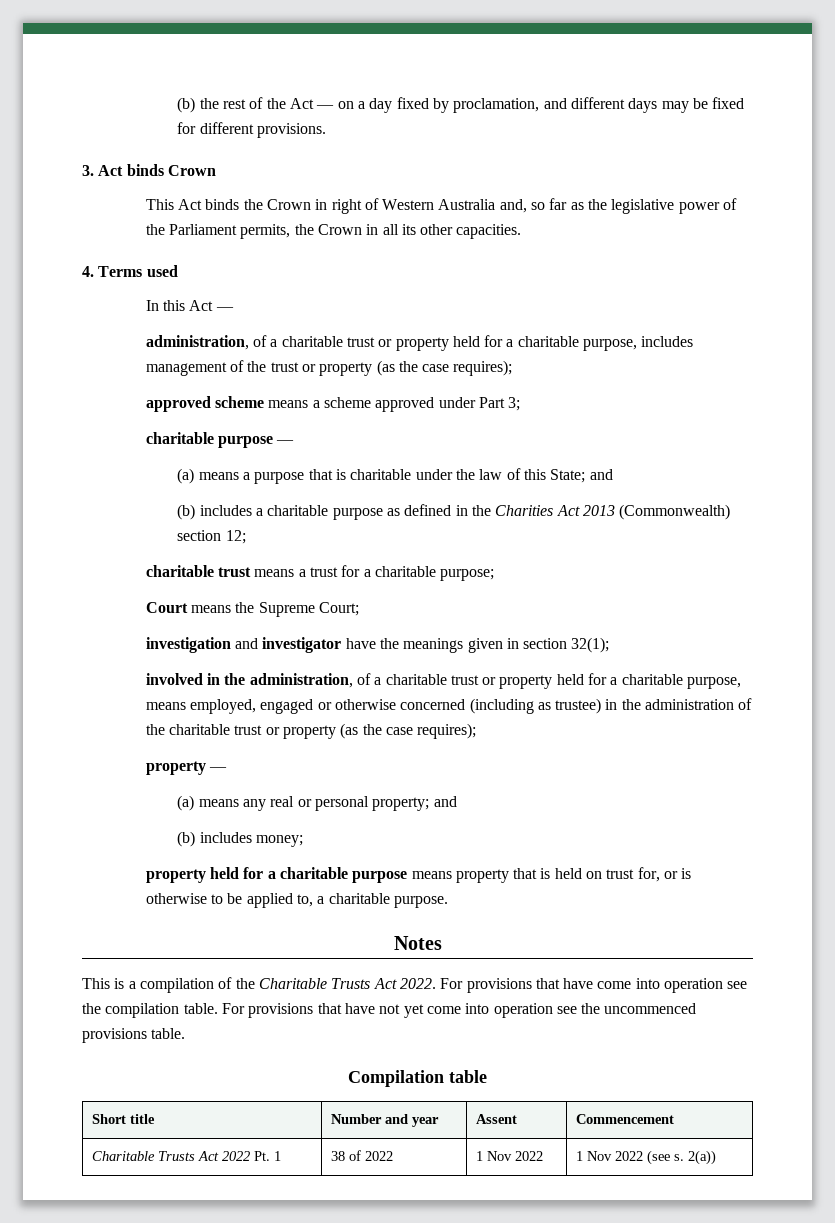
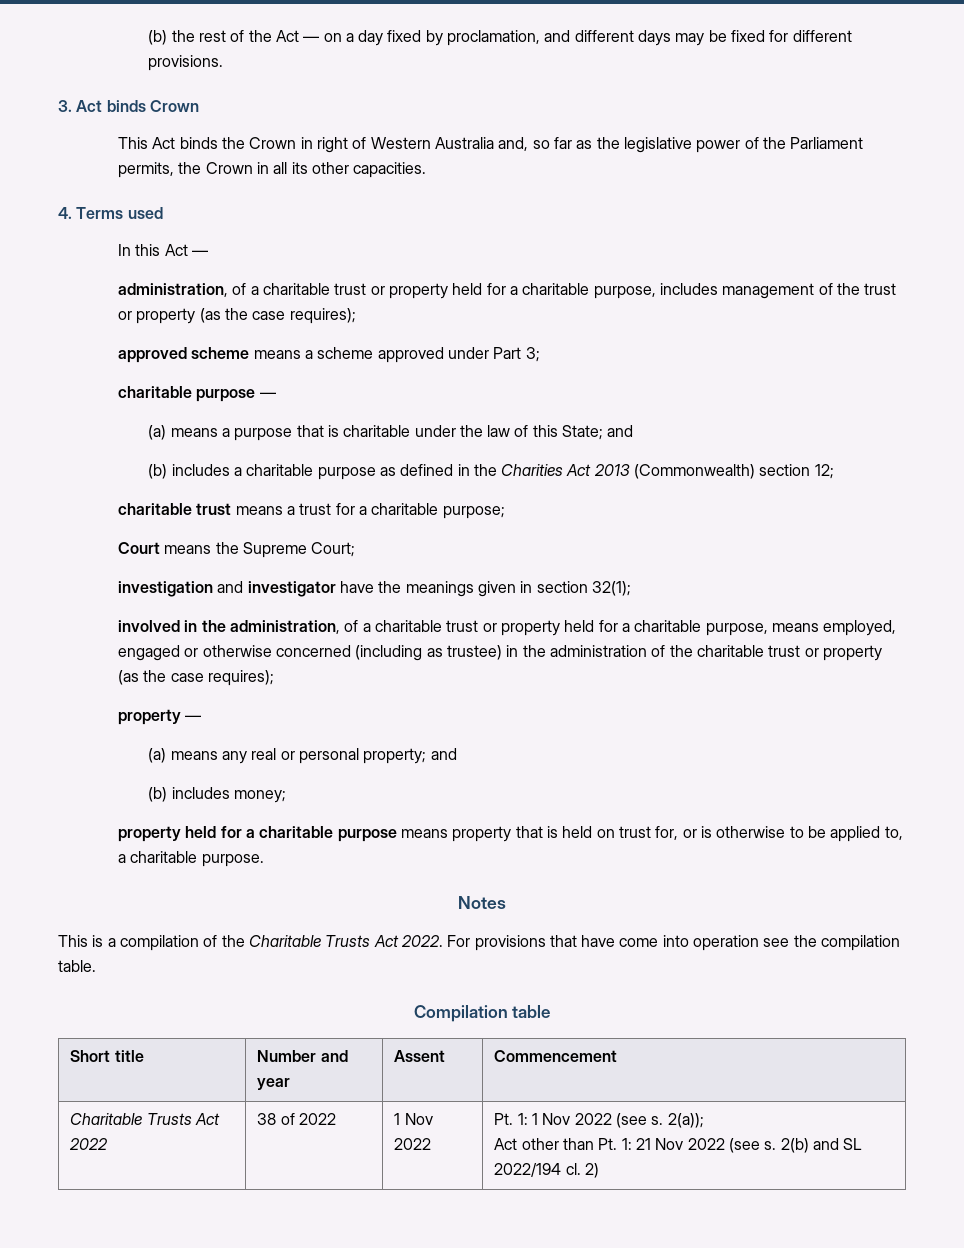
[221,1003,697,1018] [82,1028,186,1043] For provisions that have not yet come into operation see the uncommenced provisions table. -> (96, 966) none
[254,1151,282,1161] Pt. 1 -> (109, 1144) none
(544, 1156) none -> [494,1113,528,1125] Pt. 1:
[688,1150,717,1165] 2(a)) -> [667,1113,704,1128] [494,1138,863,1153] [494,1163,600,1178] 2(a)); // Act other than Pt. 1: 21 Nov 2022 (see s. 2(b) and SL 2022/194 cl. 2)

